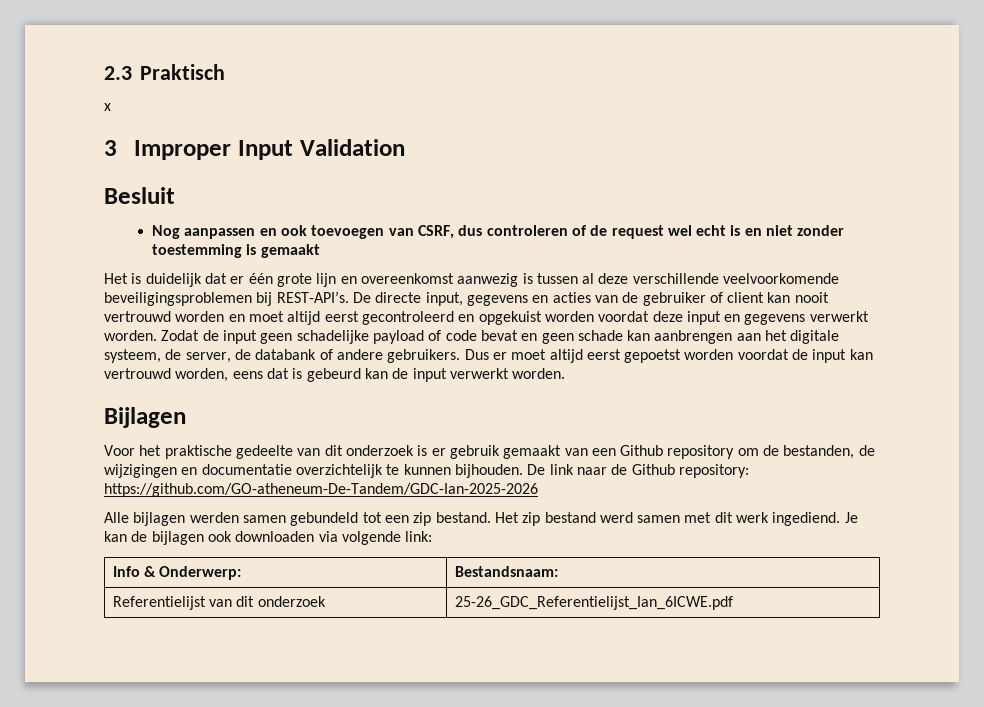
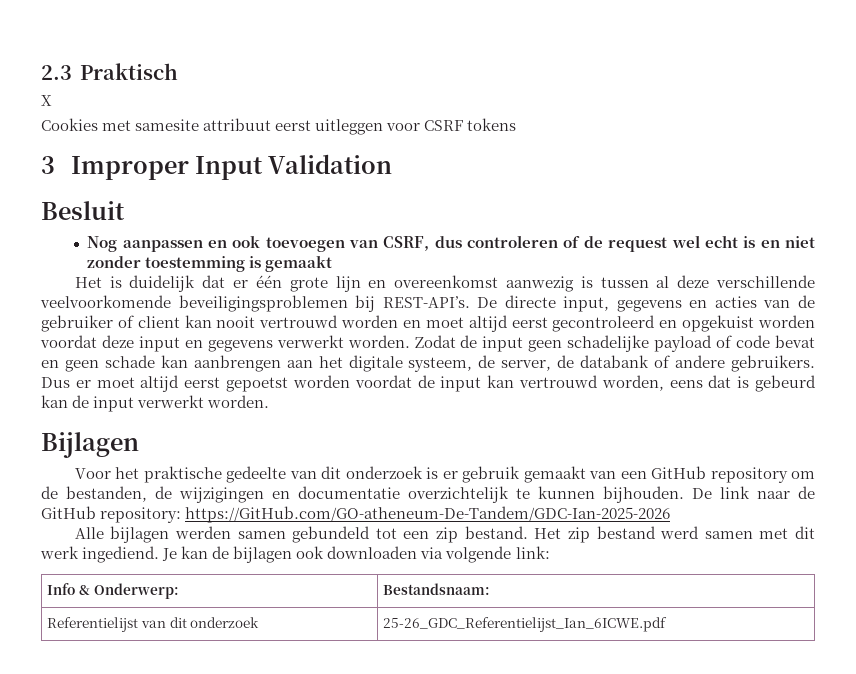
[104,103,111,111] x -> [41,95,52,106] [41,118,517,135] X // Cookies met samesite attribuut eerst uitleggen voor CSRF tokens
[620,445,664,456] Github -> [651,466,707,479] GitHub
[631,464,749,478] [104,483,538,497] Github repository: https://github.com/GO-atheneum-De-Tandem/GDC-Ian-2025-2026 -> [41,506,671,523] GitHub repository: https://GitHub.com/GO-atheneum-De-Tandem/GDC-Ian-2025-2026

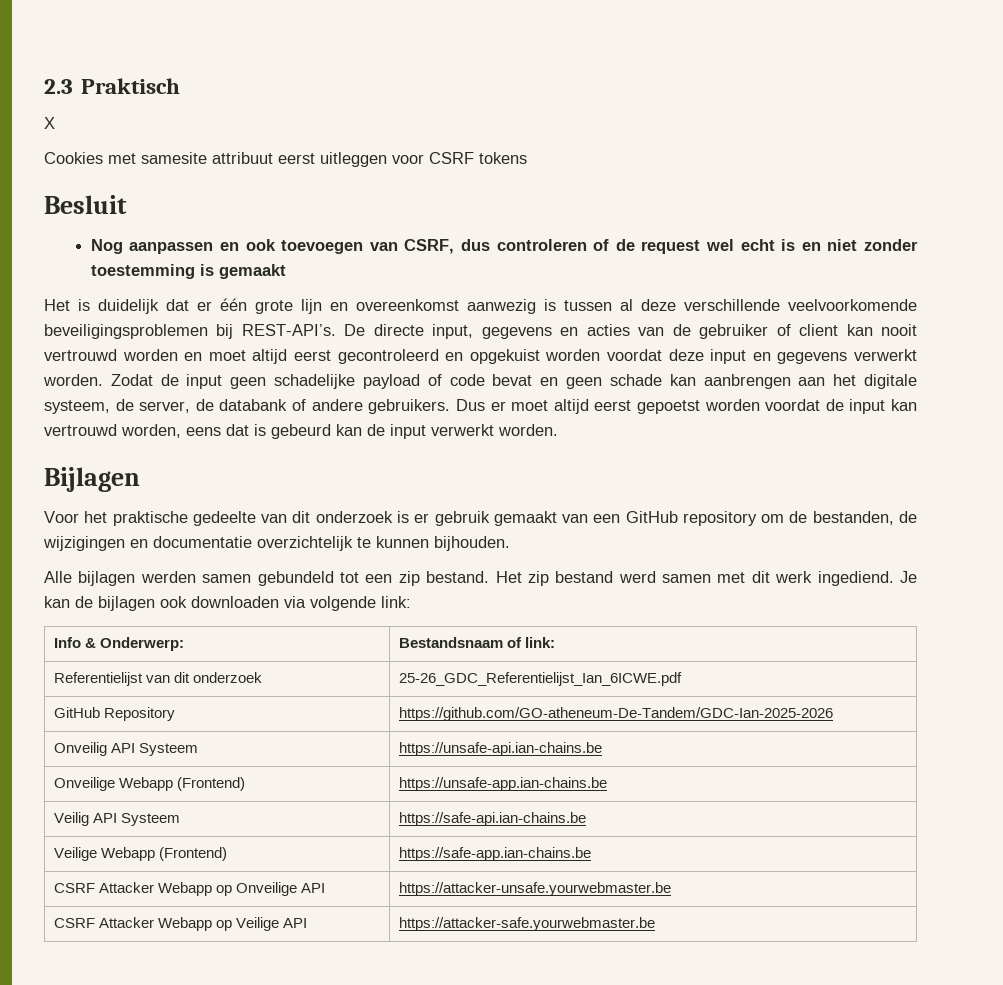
[41,154,393,180] // 3 Improper Input Validation -> (527, 158) none
[692,486,815,499] [41,506,671,523] De link naar de GitHub repository: https://GitHub.com/GO-atheneum-De-Tandem/GDC-Ian-2025-2026 -> (510, 543) none
[383,583,491,595] Bestandsnaam: -> [398,637,555,648] Bestandsnaam of link:
(668, 624) none -> [53,707,175,721] [398,707,833,721] [53,742,198,756] [398,742,602,756] [53,777,245,791] [398,777,607,791] [53,812,180,826] [398,812,586,826] [53,847,227,861] [398,847,591,861] [53,882,326,896] [398,882,671,896] [53,917,308,931] [398,917,655,931] // GitHub Repository | https://github.com/GO-atheneum-De-Tandem/GDC-Ian-2025-2026 // Onveilig API Systeem | https://unsafe-api.ian-chains.be // Onveilige Webapp (Frontend) | https://unsafe-app.ian-chains.be // Veilig API Systeem | https://safe-api.ian-chains.be // Veilige Webapp (Frontend) | https://safe-app.ian-chains.be // CSRF Attacker Webapp op Onveilige API | https://attacker-unsafe.yourwebmaster.be // CSRF Attacker Webapp op Veilige API | https://attacker-safe.yourwebmaster.be

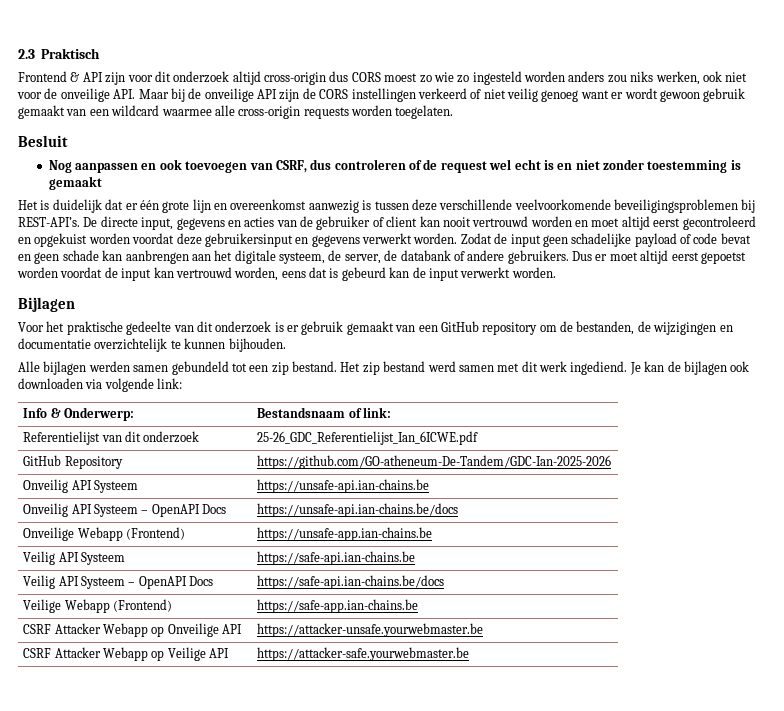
[44,117,55,129] [44,152,527,167] X // Cookies met samesite attribuut eerst uitleggen voor CSRF tokens -> [18,71,748,85] [17,88,746,102] [18,105,454,119] Frontend & API zijn voor dit onderzoek altijd cross-origin dus CORS moest zo wie zo ingesteld worden anders zou niks werken, ook niet voor de onveilige API. Maar bij de onveilige API zijn de CORS instellingen verkeerd of niet veilig genoeg want er wordt gewoon gebruik gemaakt van een wildcard waarmee alle cross-origin requests worden toegelaten.
[620,299,633,311] al -> (409, 205) none
[710,349,747,364] input -> [204,233,293,247] gebruikersinput
(602, 749) none -> [23,503,227,517] [257,503,459,517] // Onveilig API Systeem – OpenAPI Docs | https://unsafe-api.ian-chains.be/docs
(586, 819) none -> [23,575,214,589] [257,575,445,589] // Veilig API Systeem – OpenAPI Docs | https://safe-api.ian-chains.be/docs

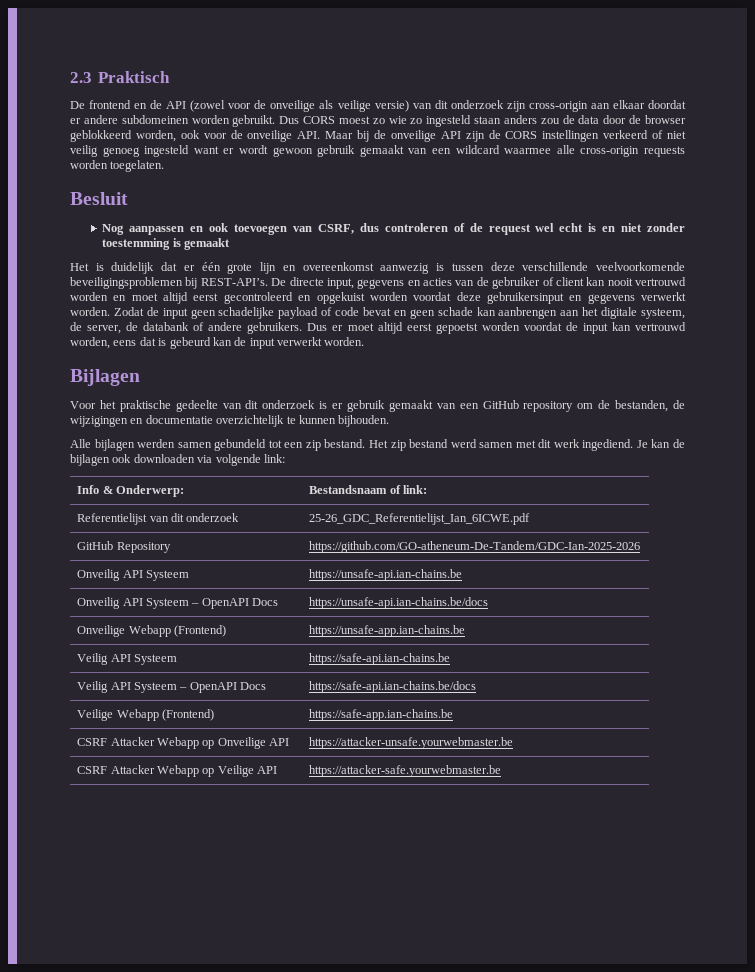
[18,71,349,85] Frontend & API zijn voor dit onderzoek altijd cross-origin dus -> [70,100,686,112] [70,115,300,127] De frontend en de API (zowel voor de onveilige als veilige versie) van dit onderzoek zijn cross-origin aan elkaar doordat er andere subdomeinen worden gebruikt. Dus
[524,71,565,82] worden -> [474,116,502,124] staan
[630,71,748,85] niks werken, ook niet -> [562,115,687,124] [70,130,200,142] de data door de browser geblokkeerd worden, ook
(579, 96) none -> [144,145,190,157] ingesteld

